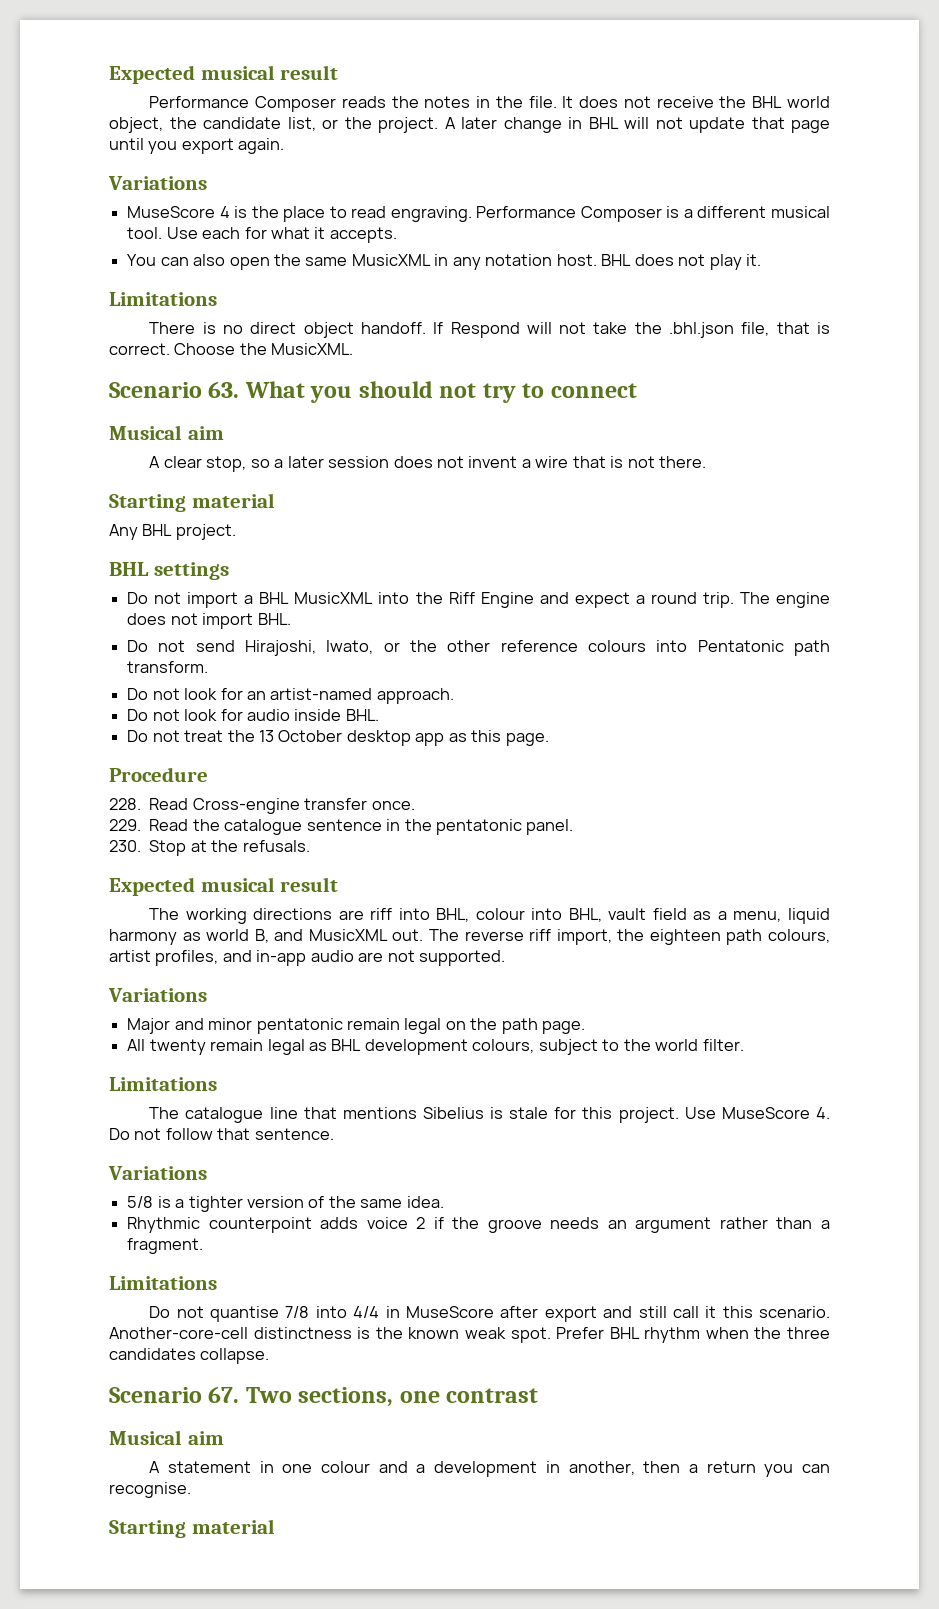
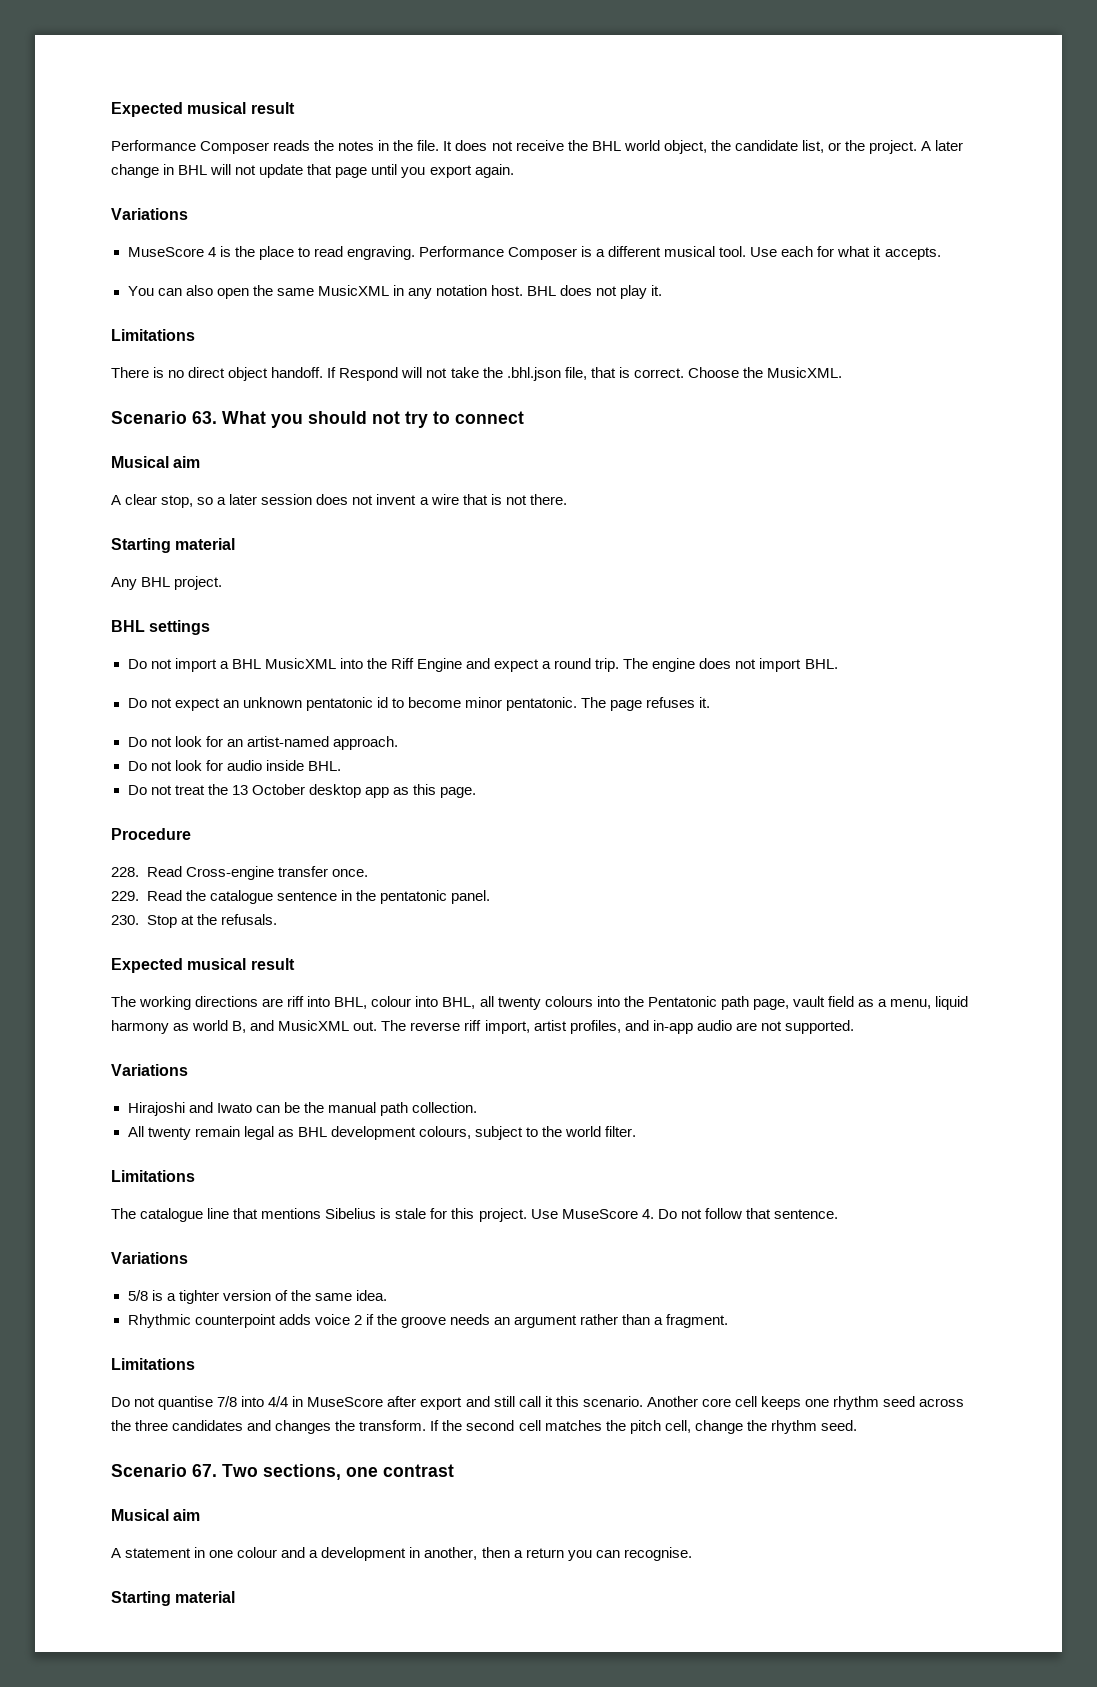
[195,640,830,656] [127,661,209,673] send Hirajoshi, Iwato, or the other reference colours into Pentatonic path transform. -> [174,697,711,711] expect an unknown pentatonic id to become minor pentatonic. The page refuses it.
(602, 915) none -> [479,996,789,1010] all twenty colours into the Pentatonic path page,
[617,929,830,945] the eighteen path colours, -> (530, 1027) none
[127,1018,586,1034] Major and minor pentatonic remain legal on the path page. -> [127,1102,477,1116] Hirajoshi and Iwato can be the manual path collection.
[109,1327,830,1343] [109,1348,270,1364] Another-core-cell distinctness is the known weak spot. Prefer BHL rhythm when the three candidates collapse. -> [646,1396,965,1410] [111,1420,857,1434] Another core cell keeps one rhythm seed across the three candidates and changes the transform. If the second cell matches the pitch cell, change the rhythm seed.

